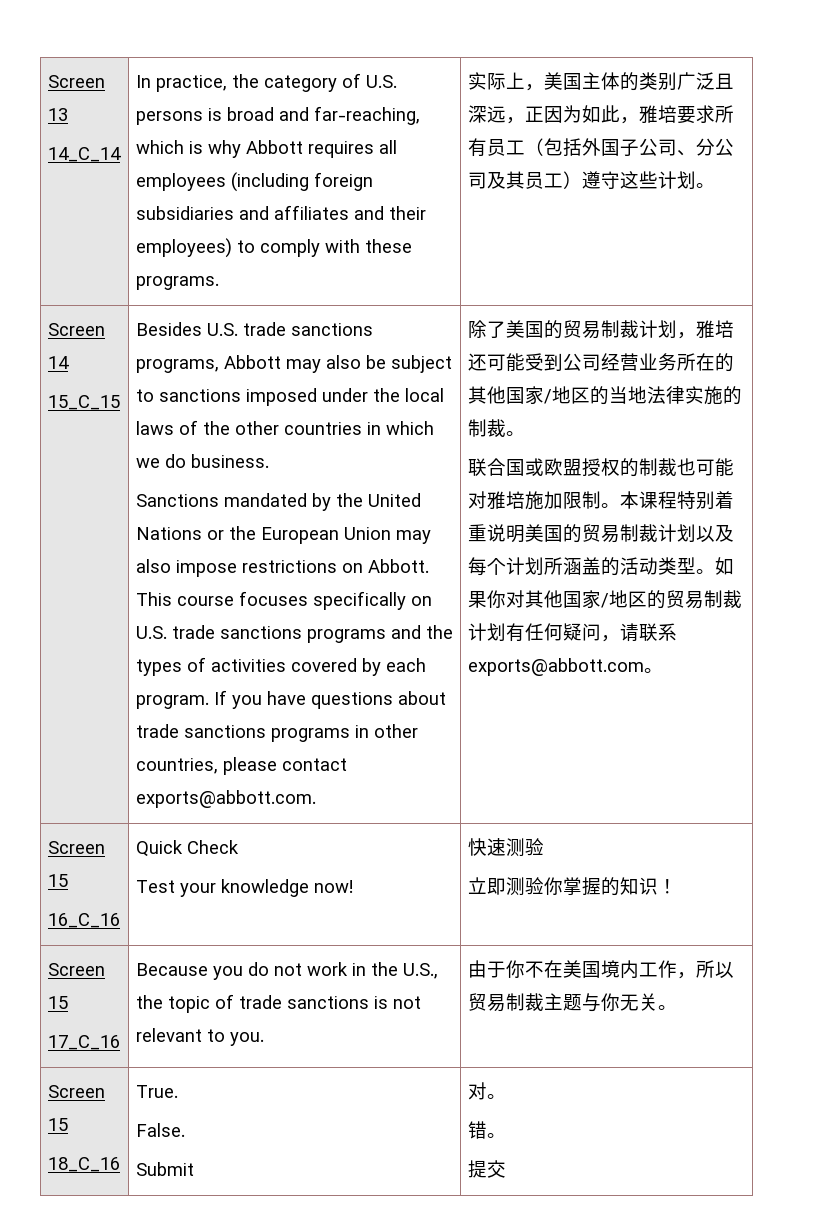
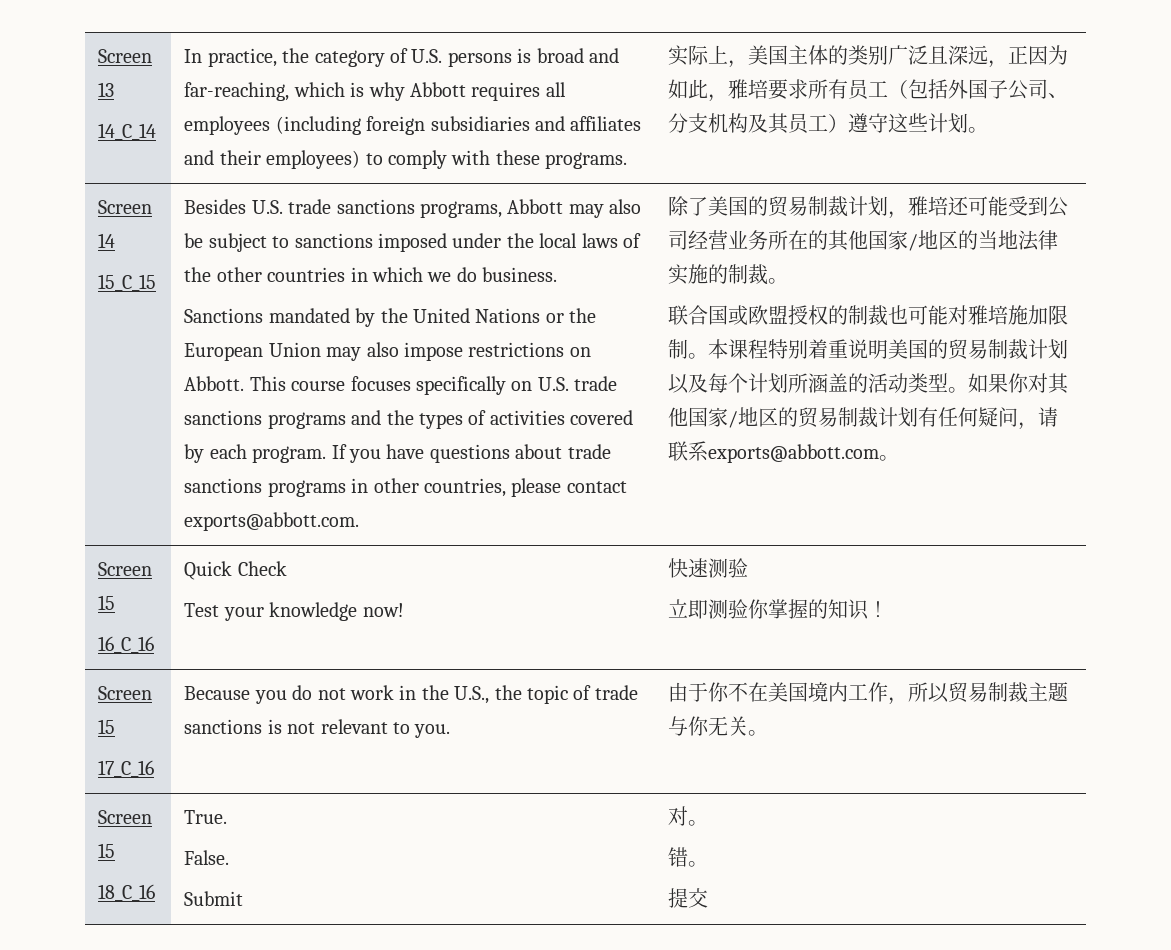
[714,138,734,156] [467,172,487,189] 公司 -> [688,113,749,133] 支机构

